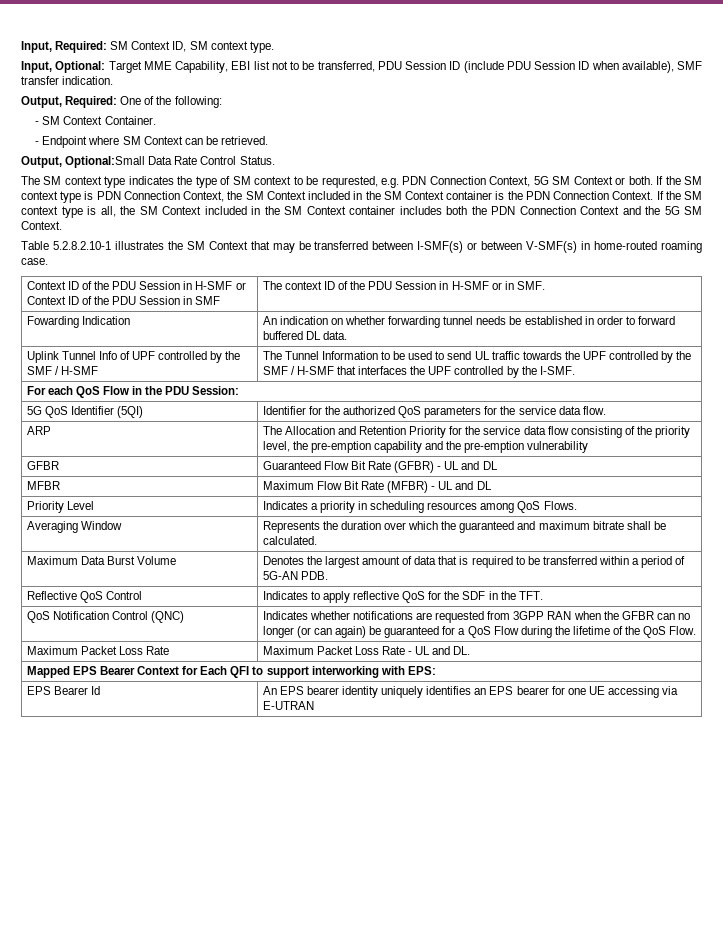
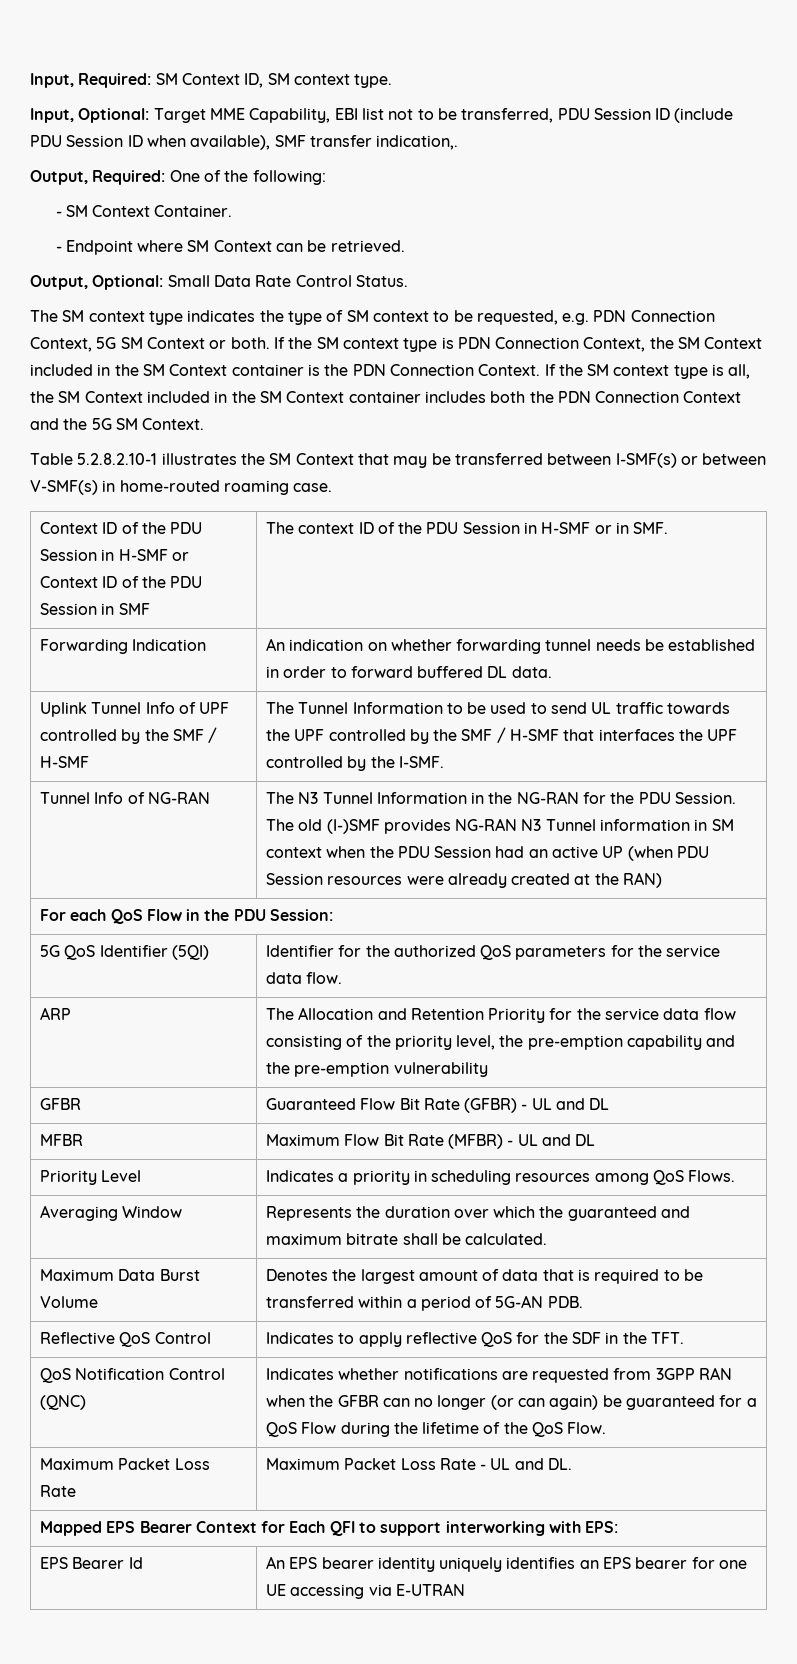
[62,76,114,85] indication. -> [376,135,459,150] indication,.
[65,156,146,168] Optional:Small -> [92,275,210,290] Optional: Small
[321,176,378,188] requrested, -> [476,310,558,325] requested,
[26,316,79,328] Fowarding -> [39,639,128,654] Forwarding
(575, 370) none -> [39,791,210,804] [265,791,737,804] [265,818,734,834] [265,846,710,861] [265,872,663,888] // Tunnel Info of NG-RAN | The N3 Tunnel Information in the NG-RAN for the PDU Session. The old (I-)SMF provides NG-RAN N3 Tunnel information in SM context when the PDU Session had an active UP (when PDU Session resources were already created at the RAN)

